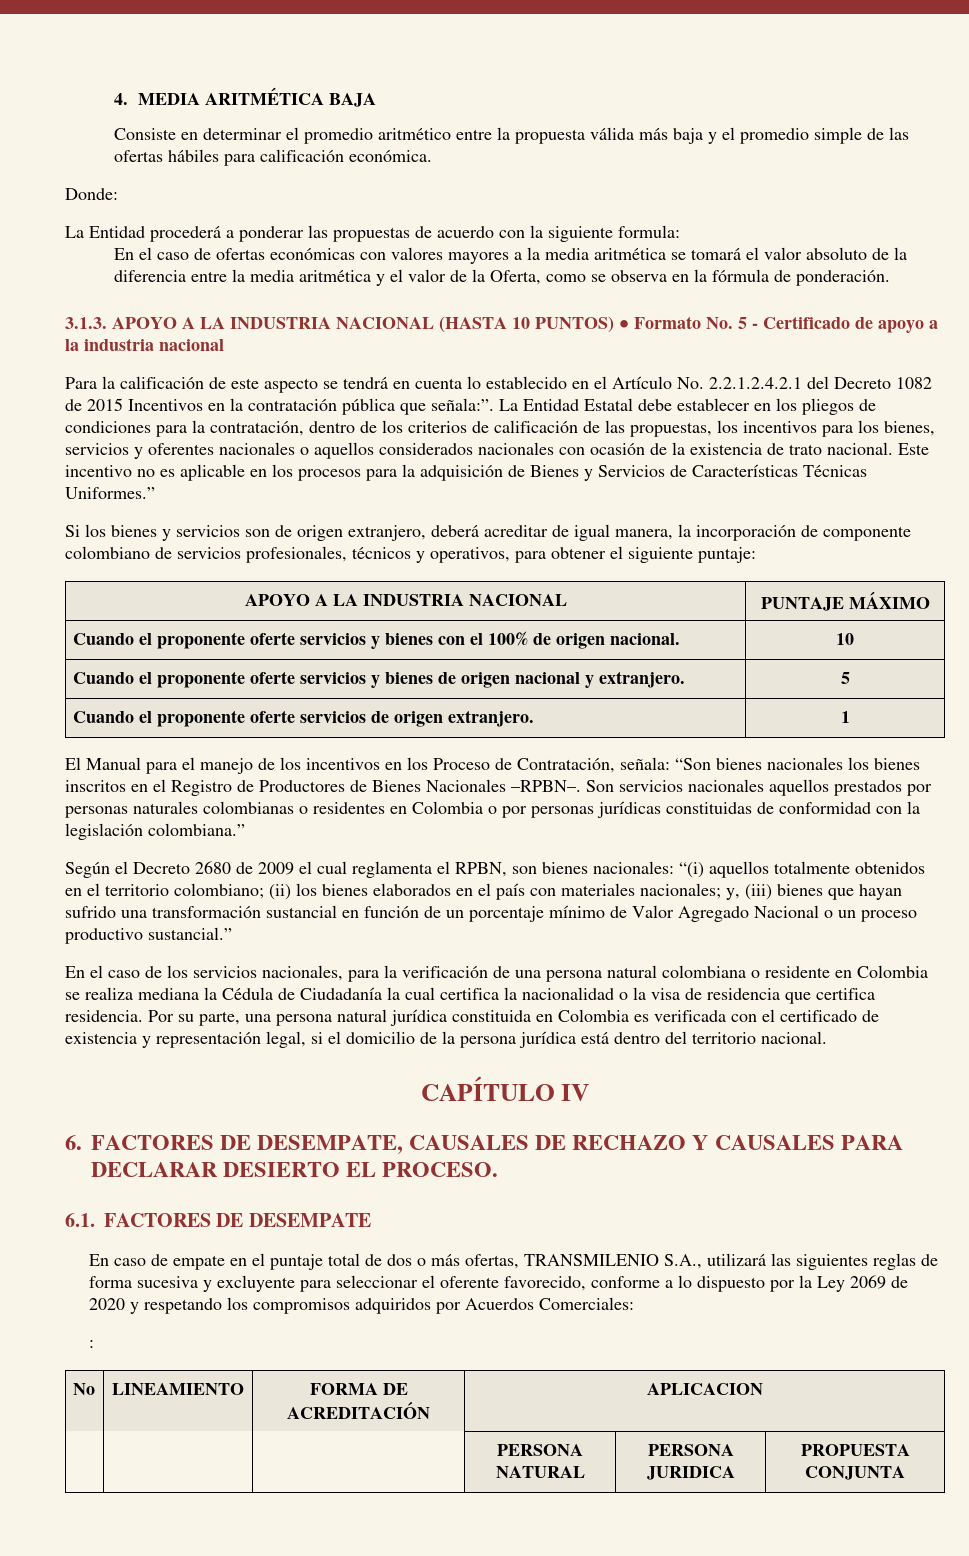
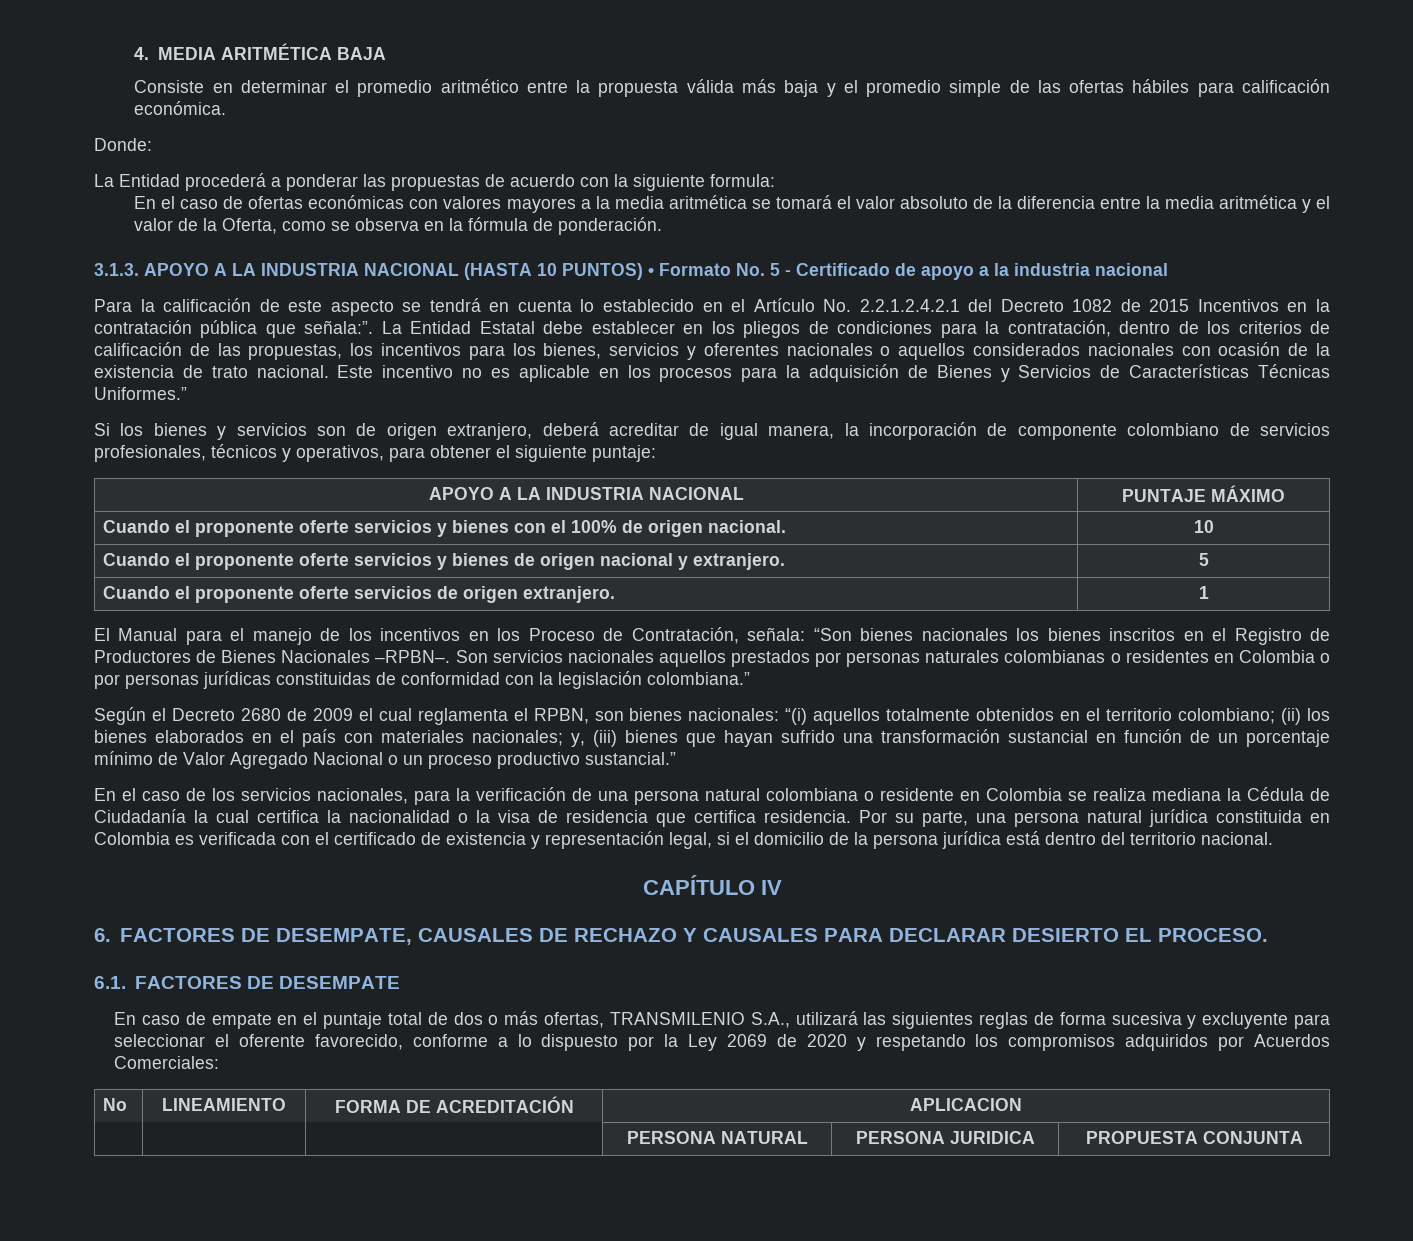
[89,1340,95,1348] // : -> (220, 1062) none

